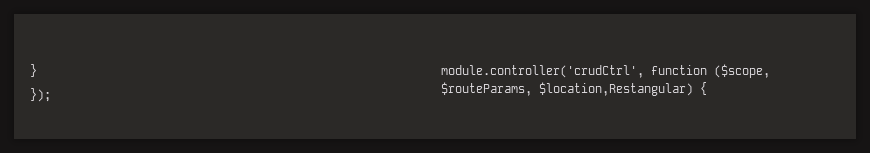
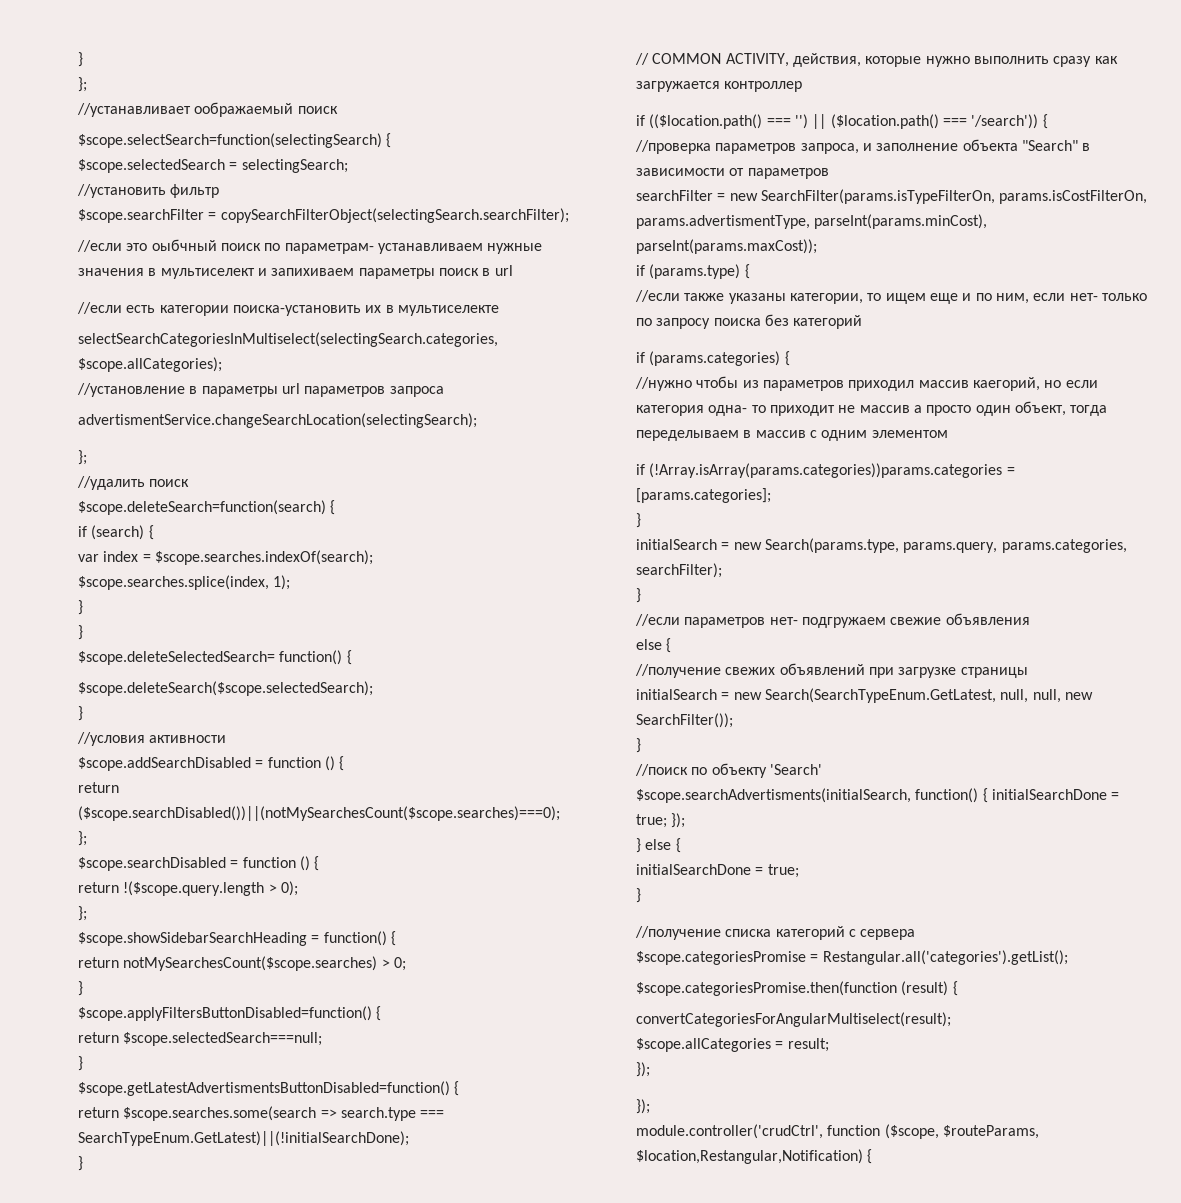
[30,64,37,77] } -> [78,52,83,67] [78,77,87,92] [77,102,338,117] [78,133,392,148] [78,159,348,173] [77,184,220,198] [78,208,569,223] [77,239,543,254] [78,265,513,279] [77,302,499,316] [78,332,498,347] [78,357,222,372] [77,383,444,397] [78,413,477,428] [78,450,87,465] [77,476,190,490] [78,500,336,515] [78,525,154,540] [78,550,373,565] [78,575,291,590] [78,600,83,615] [78,625,83,640] [78,650,352,665] [78,681,373,696] [78,706,83,721] [77,732,227,746] [78,756,345,771] [78,782,119,793] [78,806,560,821] [78,831,87,846] [78,856,320,871] [78,881,298,896] [78,906,87,921] [78,931,396,946] [78,956,406,971] [78,981,83,996] [78,1006,382,1021] [78,1032,323,1046] [78,1056,83,1071] [78,1081,460,1096] [78,1106,445,1121] [78,1131,409,1146] [78,1156,83,1171] [635,53,1118,67] [636,81,803,92] [636,114,1048,129] [635,139,1091,154] [636,168,829,179] [636,189,1148,204] [636,214,988,229] [636,239,817,254] [636,264,750,279] [635,290,1147,304] [636,314,863,329] [636,351,790,366] [635,376,1098,391] [636,401,1108,416] [636,430,948,441] [636,463,1015,478] [636,488,771,503] [636,513,641,528] [636,538,1127,553] [636,563,722,578] [636,588,641,603] [635,613,1030,628] [636,638,672,653] [635,663,1028,678] [636,688,1093,703] [636,713,733,728] [636,738,641,753] [635,763,822,778] [636,788,1120,803] [636,813,686,828] [636,838,681,853] [636,864,799,878] [636,888,641,903] [635,926,916,940] [636,950,1068,965] [636,981,958,996] [636,1012,951,1027] [636,1038,829,1052] [636,1062,650,1077] } // }; // //устанавливает оображаемый поиск // $scope.selectSearch=function(selectingSearch) { // $scope.selectedSearch = selectingSearch; // //установить фильтр // $scope.searchFilter = copySearchFilterObject(selectingSearch.searchFilter); // //если это оыбчный поиск по параметрам- устанавливаем нужные значения в мультиселект и запихиваем параметры поиск в url // //если есть категории поиска-установить их в мультиселекте // selectSearchCategoriesInMultiselect(selectingSearch.categories, $scope.allCategories); // //установление в параметры url параметров запроса // advertismentService.changeSearchLocation(selectingSearch); // }; // //удалить поиск // $scope.deleteSearch=function(search) { // if (search) { // var index = $scope.searches.indexOf(search); // $scope.searches.splice(index, 1); // } // } // $scope.deleteSelectedSearch= function() { // $scope.deleteSearch($scope.selectedSearch); // } // //условия активности // $scope.addSearchDisabled = function () { // return ($scope.searchDisabled())||(notMySearchesCount($scope.searches)===0); // }; // $scope.searchDisabled = function () { // return !($scope.query.length > 0); // }; // $scope.showSidebarSearchHeading = function() { // return notMySearchesCount($scope.searches) > 0; // } // $scope.applyFiltersButtonDisabled=function() { // return $scope.selectedSearch===null; // } // $scope.getLatestAdvertismentsButtonDisabled=function() { // return $scope.searches.some(search => search.type === SearchTypeEnum.GetLatest)||(!initialSearchDone); // } // // COMMON ACTIVITY, действия, которые нужно выполнить сразу как загружается контроллер // if (($location.path() === '') || ($location.path() === '/search')) { // //проверка параметров запроса, и заполнение объекта "Search" в зависимости от параметров // searchFilter = new SearchFilter(params.isTypeFilterOn, params.isCostFilterOn, params.advertismentType, parseInt(params.minCost), parseInt(params.maxCost)); // if (params.type) { // //если также указаны категории, то ищем еще и по ним, если нет- только по запросу поиска без категорий // if (params.categories) { // //нужно чтобы из параметров приходил массив каегорий, но если категория одна- то приходит не массив а просто один объект, тогда переделываем в массив с одним элементом // if (!Array.isArray(params.categories))params.categories = [params.categories]; // } // initialSearch = new Search(params.type, params.query, params.categories, searchFilter); // } // //если параметров нет- подгружаем свежие объявления // else { // //получение свежих объявлений при загрузке страницы // initialSearch = new Search(SearchTypeEnum.GetLatest, null, null, new SearchFilter()); // } // //поиск по объекту 'Search' // $scope.searchAdvertisments(initialSearch, function() { initialSearchDone = true; }); // } else { // initialSearchDone = true; // } // //получение списка категорий с сервера // $scope.categoriesPromise = Restangular.all('categories').getList(); // $scope.categoriesPromise.then(function (result) { // convertCategoriesForAngularMultiselect(result); // $scope.allCategories = result; // });
[539,82,693,96] $location,Restangular) -> [636,1149,863,1164] $location,Restangular,Notification)

